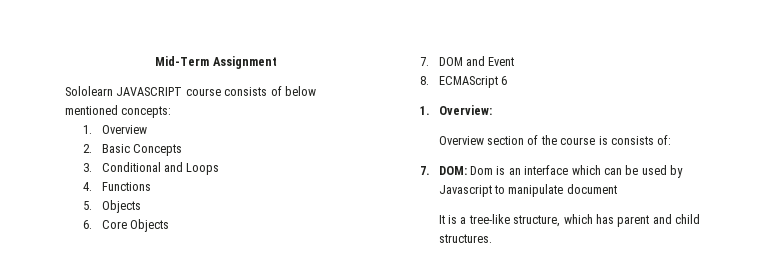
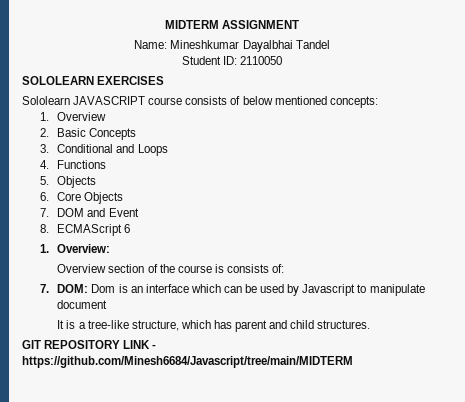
[155,56,277,69] Mid-Term Assignment -> [164,20,300,29] [134,40,330,52] [181,56,283,65] [22,76,165,85] MIDTERM ASSIGNMENT // Name: Mineshkumar Dayalbhai Tandel // Student ID: 2110050 // SOLOLEARN EXERCISES
(492, 238) none -> [22,340,157,349] [22,356,353,368] // GIT REPOSITORY LINK - https://github.com/Minesh6684/Javascript/tree/main/MIDTERM

